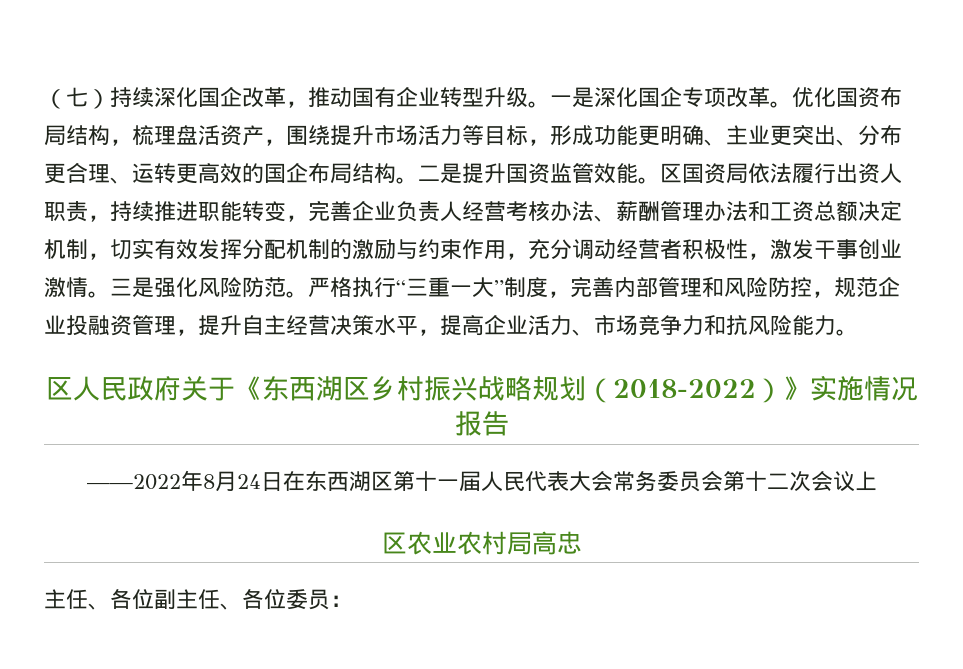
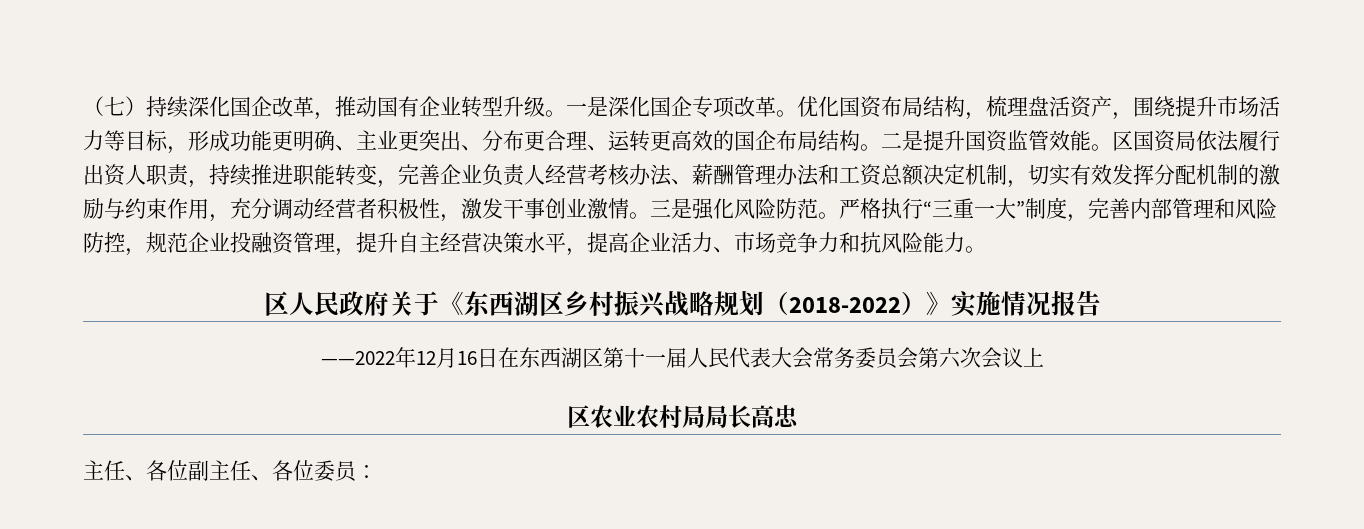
[202,471,261,492] 8月24 -> [415,348,477,368] 12月16
[744,471,789,491] 十二 -> [938,347,961,368] 六
(532, 543) none -> [705,405,751,428] 局长

